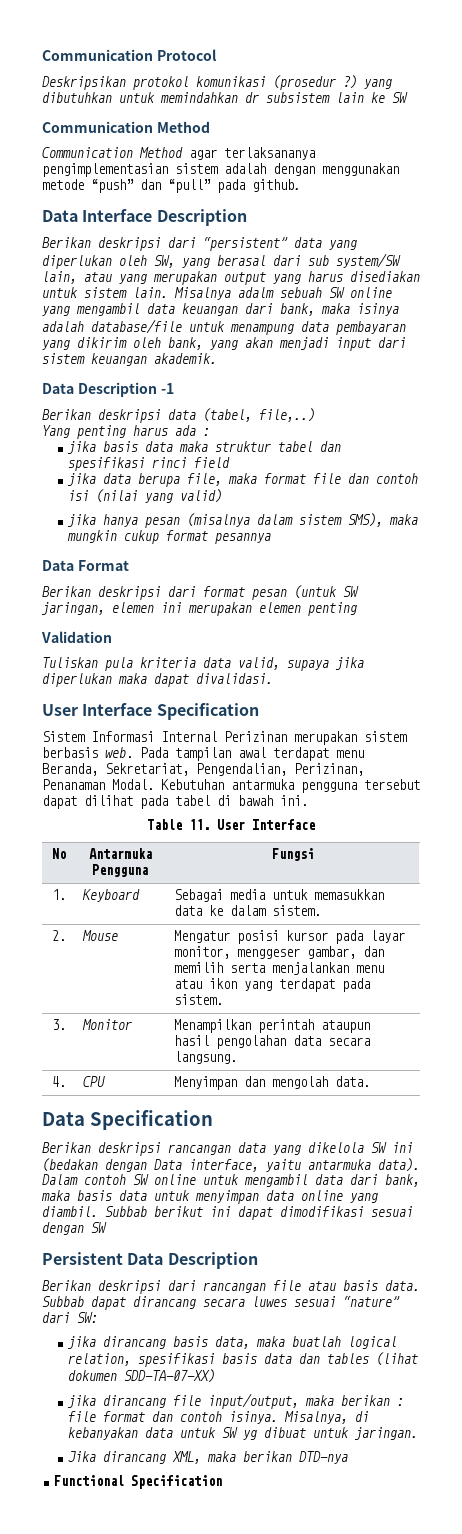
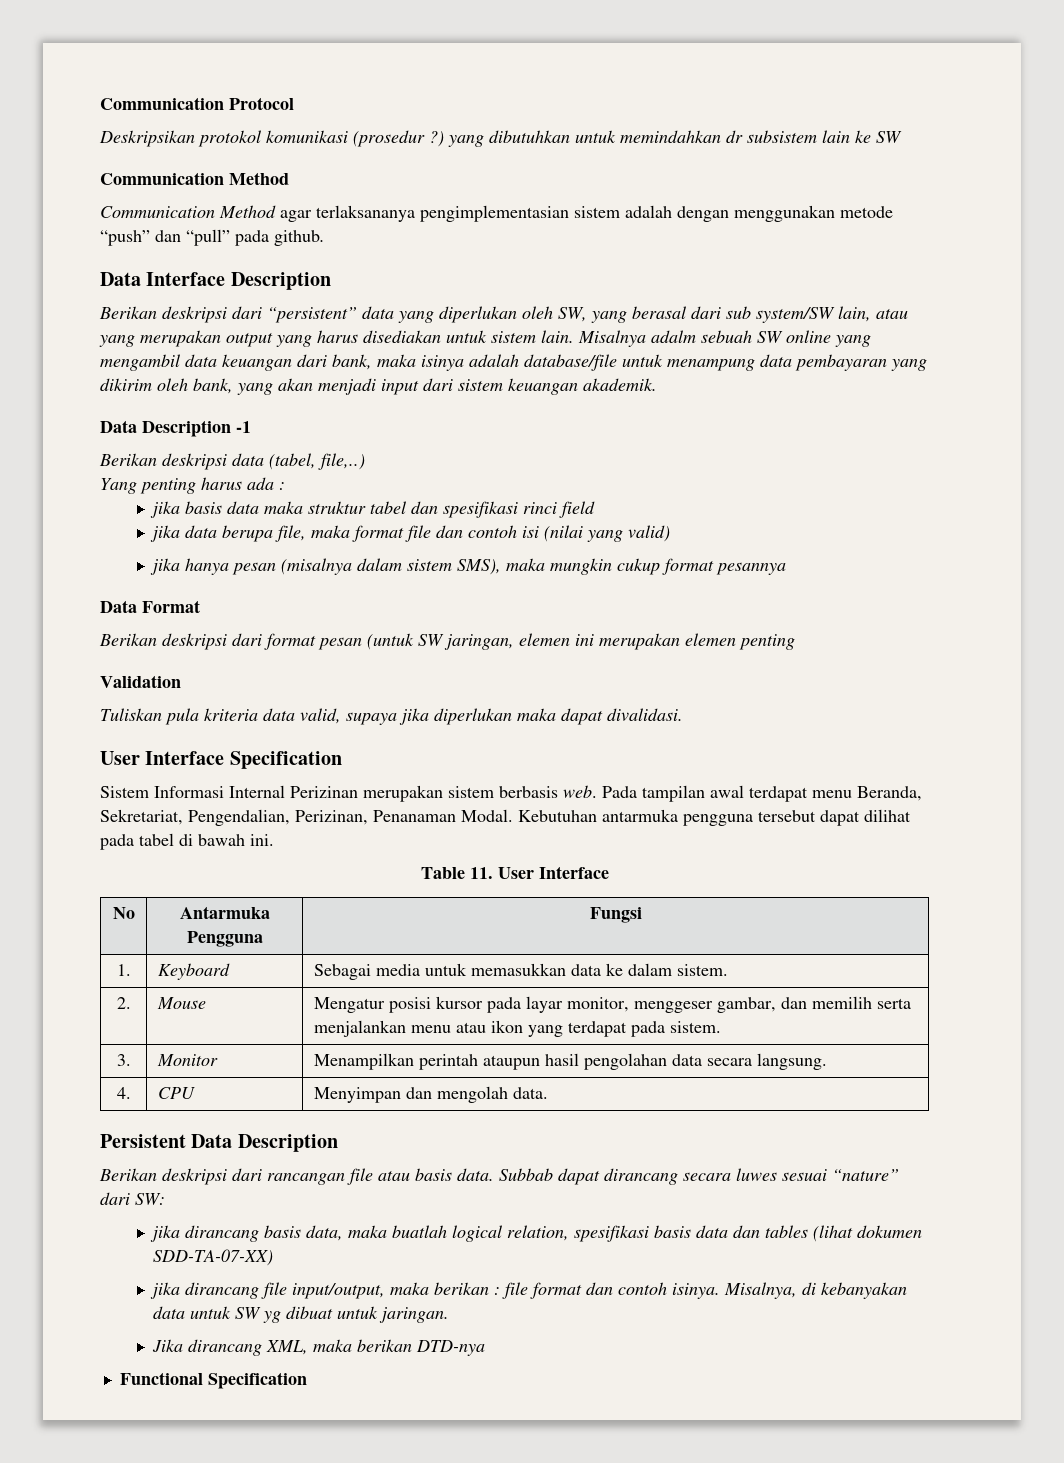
[42,1110,213,1130] [42,1142,413,1156] [42,1158,420,1172] [42,1174,420,1187] [41,1190,378,1204] [42,1206,413,1220] [42,1222,107,1235] // Data Specification // Berikan deskripsi rancangan data yang dikelola SW ini (bedakan dengan Data interface, yaitu antarmuka data). Dalam contoh SW online untuk mengambil data dari bank, maka basis data untuk menyimpan data online yang diambil. Subbab berikut ini dapat dimodifikasi sesuai dengan SW -> (548, 1093) none

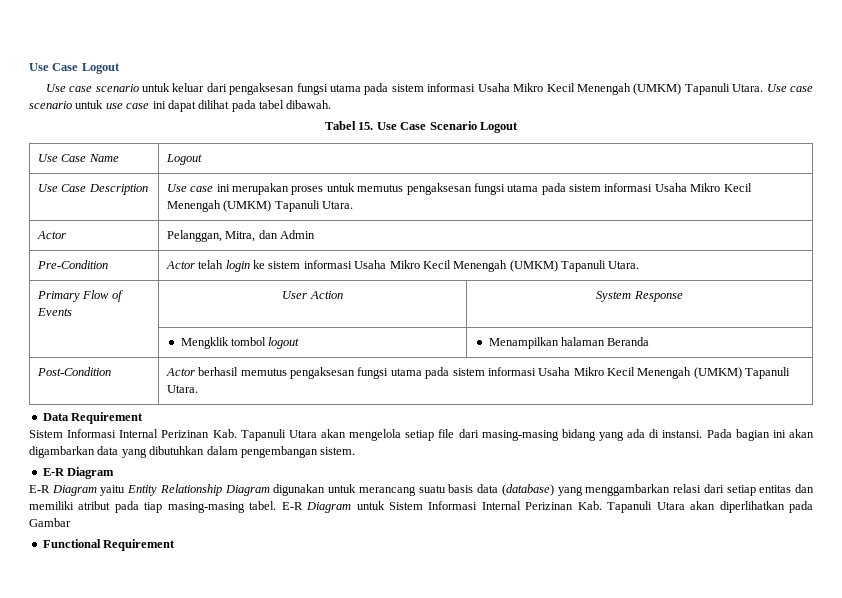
[100,97,294,110] [99,130,902,147] [100,172,289,185] [100,205,893,222] [100,229,325,246] [100,272,331,290] [99,306,908,323] [99,330,871,347] [100,354,927,371] [100,378,657,395] [100,420,251,437] [99,453,365,470] [100,477,285,494] [150,501,596,518] [150,525,671,542] [150,558,787,575] [100,600,200,613] [99,633,795,650] [100,675,181,688] [100,708,683,725] [100,751,342,769] [100,785,922,802] [100,809,911,826] [100,833,274,850] [420,866,609,879] [112,907,135,919] [179,906,270,919] [186,931,263,947] [589,907,642,923] [116,964,131,976] [157,963,230,980] [313,963,728,980] [116,997,131,1009] [156,997,206,1009] [313,996,911,1013] [313,1020,721,1037] [116,1054,131,1066] [156,1054,218,1066] [313,1053,827,1070] [116,1087,131,1099] [157,1087,195,1099] [313,1086,548,1103] [100,1134,338,1152] [99,1168,899,1185] [100,1192,165,1205] [150,1225,923,1242] [153,1249,274,1266] [150,1282,908,1299] [153,1306,450,1323] [152,1339,486,1356] Communication Protocol // Deskripsikan protokol komunikasi (prosedur ?) yang dibutuhkan untuk memindahkan dr subsistem lain ke SW // Communication Method // Communication Method agar terlaksananya pengimplementasian sistem adalah dengan menggunakan metode “push” dan “pull” pada github. // Data Interface Description // Berikan deskripsi dari “persistent” data yang diperlukan oleh SW, yang berasal dari sub system/SW lain, atau yang merupakan output yang harus disediakan untuk sistem lain. Misalnya adalm sebuah SW online yang mengambil data keuangan dari bank, maka isinya adalah database/file untuk menampung data pembayaran yang dikirim oleh bank, yang akan menjadi input dari sistem keuangan akademik. // Data Description -1 // Berikan deskripsi data (tabel, file,..) // Yang penting harus ada : // jika basis data maka struktur tabel dan spesifikasi rinci field // jika data berupa file, maka format file dan contoh isi (nilai yang valid) // jika hanya pesan (misalnya dalam sistem SMS), maka mungkin cukup format pesannya // Data Format // Berikan deskripsi dari format pesan (untuk SW jaringan, elemen ini merupakan elemen penting // Validation // Tuliskan pula kriteria data valid, supaya jika diperlukan maka dapat divalidasi. // User Interface Specification // Sistem Informasi Internal Perizinan merupakan sistem berbasis web. Pada tampilan awal terdapat menu Beranda, Sekretariat, Pengendalian, Perizinan, Penanaman Modal. Kebutuhan antarmuka pengguna tersebut dapat dilihat pada tabel di bawah ini. // Table 11. User Interface // No | Antarmuka Pengguna | Fungsi // 1. | Keyboard | Sebagai media untuk memasukkan data ke dalam sistem. // 2. | Mouse | Mengatur posisi kursor pada layar monitor, menggeser gambar, dan memilih serta menjalankan menu atau ikon yang terdapat pada sistem. // 3. | Monitor | Menampilkan perintah ataupun hasil pengolahan data secara langsung. // 4. | CPU | Menyimpan dan mengolah data. // Persistent Data Description // Berikan deskripsi dari rancangan file atau basis data. Subbab dapat dirancang secara luwes sesuai “nature” dari SW: // jika dirancang basis data, maka buatlah logical relation, spesifikasi basis data dan tables (lihat dokumen SDD-TA-07-XX) // jika dirancang file input/output, maka berikan : file format dan contoh isinya. Misalnya, di kebanyakan data untuk SW yg dibuat untuk jaringan. // Jika dirancang XML, maka berikan DTD-nya -> [29,63,120,74] [45,83,813,95] [29,100,332,112] [325,121,518,133] [37,154,119,162] [165,154,202,165] [37,184,148,195] [166,183,752,195] [166,200,354,212] [36,231,66,239] [166,230,316,242] [36,260,108,269] [165,260,640,272] [36,290,123,302] [36,308,72,316] [282,291,343,299] [596,291,683,302] [180,337,300,349] [488,337,650,349] [36,367,111,376] [165,367,791,379] [166,385,198,393] [42,412,144,424] [29,429,814,441] [29,446,356,458] [42,467,115,479] [29,484,814,496] [29,501,814,513] [29,518,71,527] Use Case Logout // Use case scenario untuk keluar dari pengaksesan fungsi utama pada sistem informasi Usaha Mikro Kecil Menengah (UMKM) Tapanuli Utara. Use case scenario untuk use case ini dapat dilihat pada tabel dibawah. // Tabel 15. Use Case Scenario Logout // Use Case Name | Logout // Use Case Description | Use case ini merupakan proses untuk memutus pengaksesan fungsi utama pada sistem informasi Usaha Mikro Kecil Menengah (UMKM) Tapanuli Utara. // Actor | Pelanggan, Mitra, dan Admin // Pre-Condition | Actor telah login ke sistem informasi Usaha Mikro Kecil Menengah (UMKM) Tapanuli Utara. // Primary Flow of Events | User Action | System Response // | Mengklik tombol logout | Menampilkan halaman Beranda // Post-Condition | Actor berhasil memutus pengaksesan fungsi utama pada sistem informasi Usaha Mikro Kecil Menengah (UMKM) Tapanuli Utara. // Data Requirement // Sistem Informasi Internal Perizinan Kab. Tapanuli Utara akan mengelola setiap file dari masing-masing bidang yang ada di instansi. Pada bagian ini akan digambarkan data yang dibutuhkan dalam pengembangan sistem. // E-R Diagram // E-R Diagram yaitu Entity Relationship Diagram digunakan untuk merancang suatu basis data (database) yang menggambarkan relasi dari setiap entitas dan memiliki atribut pada tiap masing-masing tabel. E-R Diagram untuk Sistem Informasi Internal Perizinan Kab. Tapanuli Utara akan diperlihatkan pada Gambar
[207,1372,307,1389] Specification -> [103,539,176,551] Requirement

